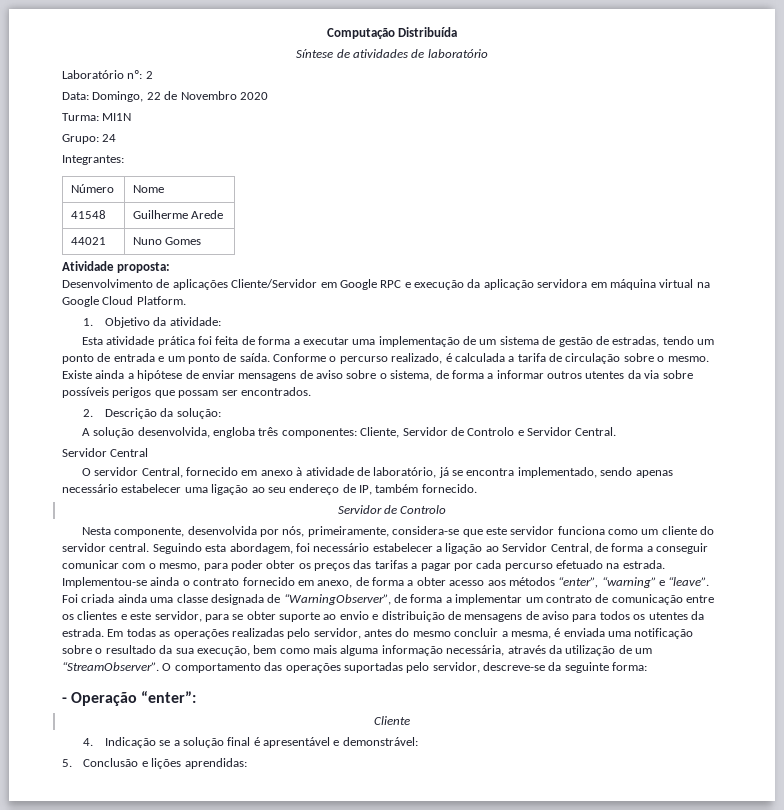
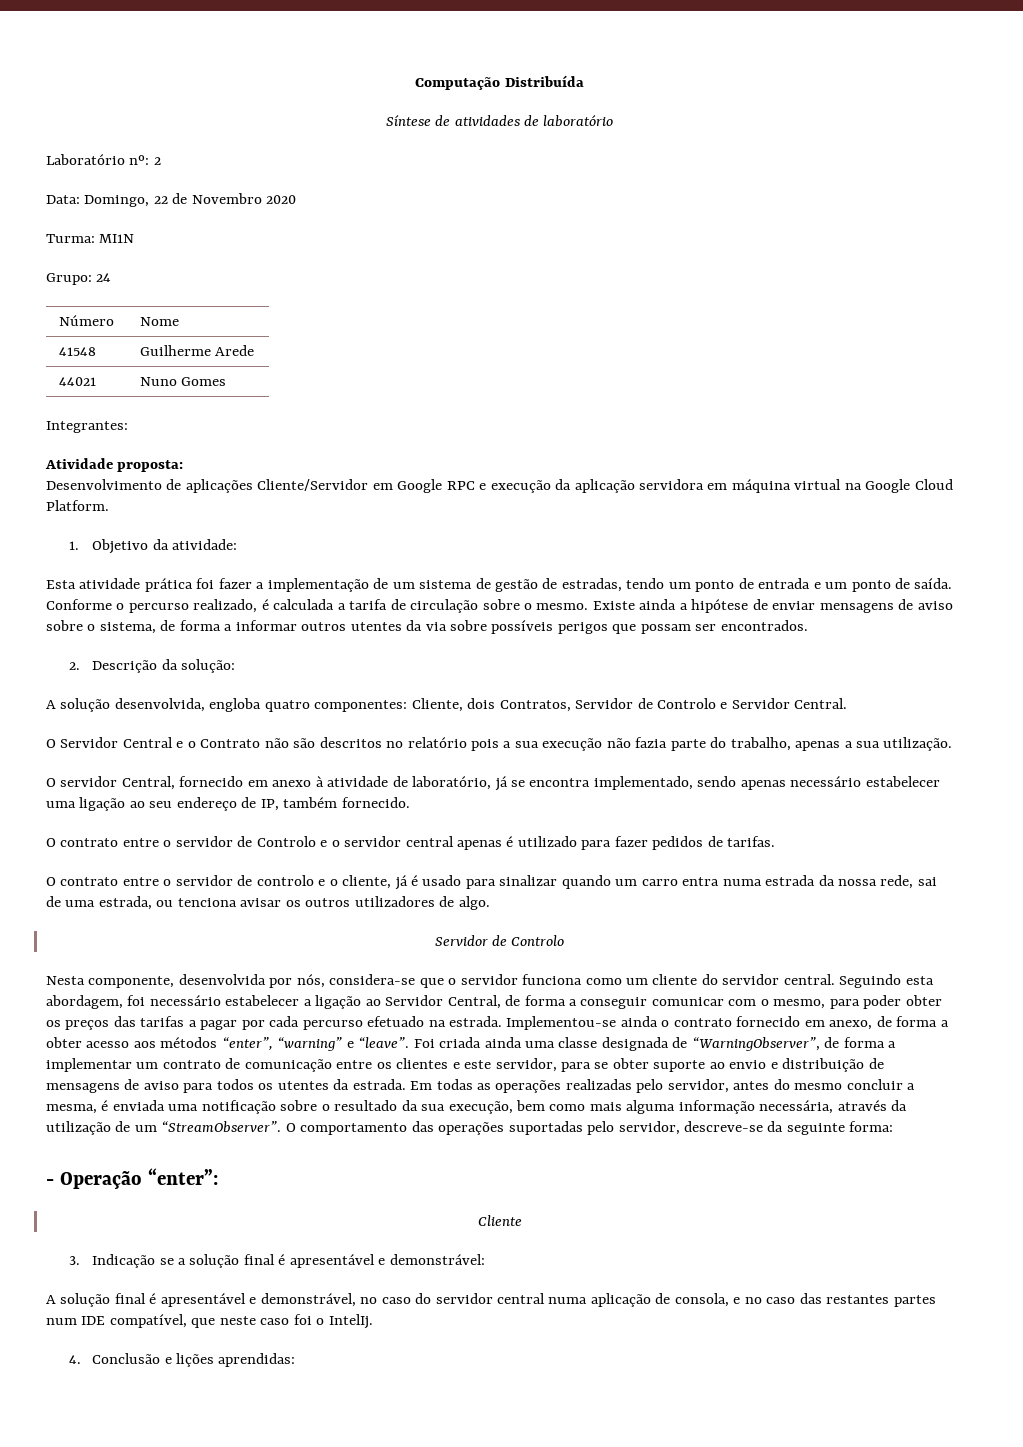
[62,155,124,165] // Integrantes: -> (112, 277) none
(202, 241) none -> [46,421,128,433] // Integrantes:
[215,336,376,345] feita de forma a executar uma -> [218,578,265,589] fazer a
[258,427,279,436] três -> [264,700,310,712] quatro
(400, 432) none -> [467,698,571,712] dois Contratos,
(617, 431) none -> [46,739,56,748] O
(149, 452) none -> [176,737,953,751] e o Contrato não são descritos no relatório pois a sua execução não fazia parte do trabalho, apenas a sua utilização.
(477, 488) none -> [46,836,776,850] [46,875,937,890] [46,896,490,910] // O contrato entre o servidor de Controlo e o servidor central apenas é utilizado para fazer pedidos de tarifas. // O contrato entre o servidor de controlo e o cliente, já é usado para sinalizar quando um carro entra numa estrada da nossa rede, sai de uma estrada, ou tenciona avisar os outros utilizadores de algo.
[307,526,389,537] primeiramente, -> (325, 981) none
[485,527,507,535] este -> [448,978,457,985] o
[83,738,94,746] 4. -> [69,1256,81,1265] 3.
[62,759,72,767] 5. -> [46,1293,936,1307] [46,1314,373,1329] [69,1355,82,1364] A solução final é apresentável e demonstrável, no caso do servidor central numa aplicação de consola, e no caso das restantes partes num IDE compatível, que neste caso foi o IntelIj. // 4.

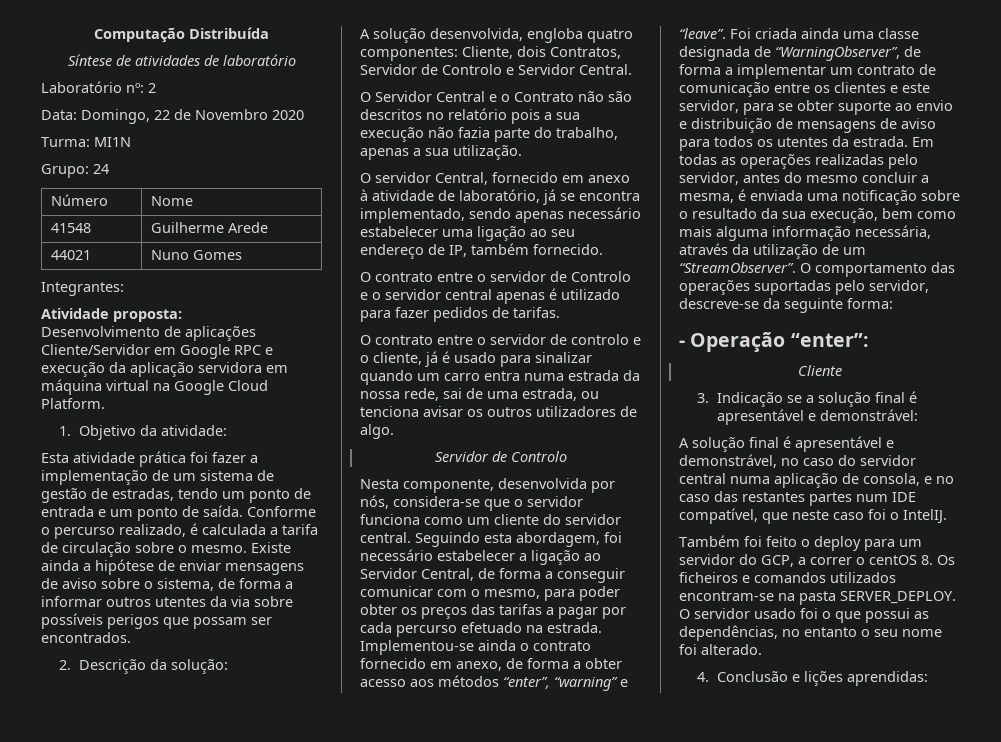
[328,1314,373,1329] IntelIj. -> [903,509,947,524] [679,535,922,551] [679,554,955,567] [679,572,896,583] [679,591,956,605] [679,608,929,623] [679,625,942,641] [679,644,762,655] IntelIJ. // Também foi feito o deploy para um servidor do GCP, a correr o centOS 8. Os ficheiros e comandos utilizados encontram-se na pasta SERVER_DEPLOY. O servidor usado foi o que possui as dependências, no entanto o seu nome foi alterado.

